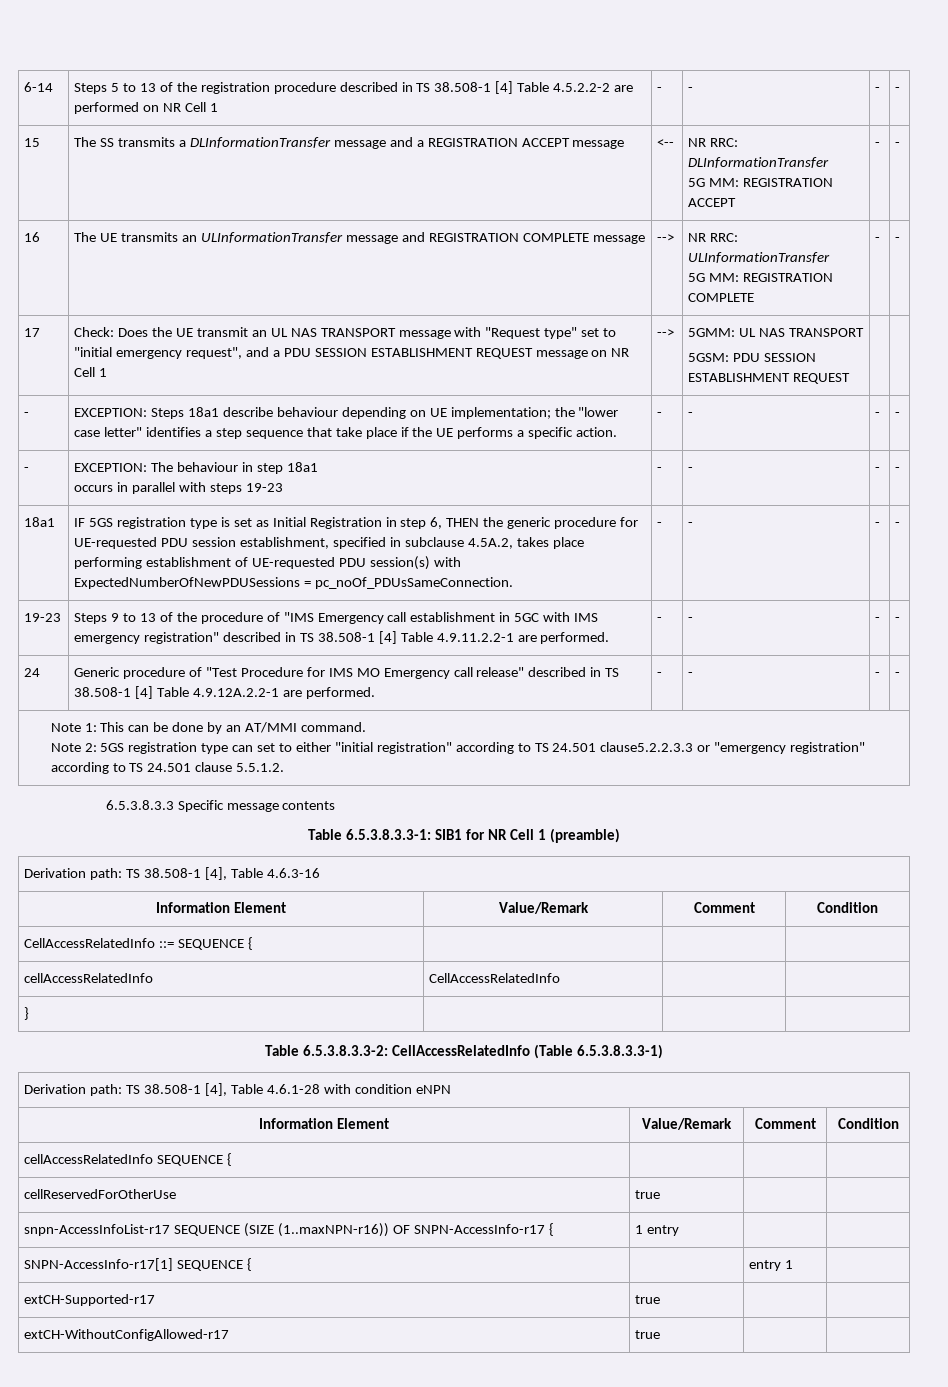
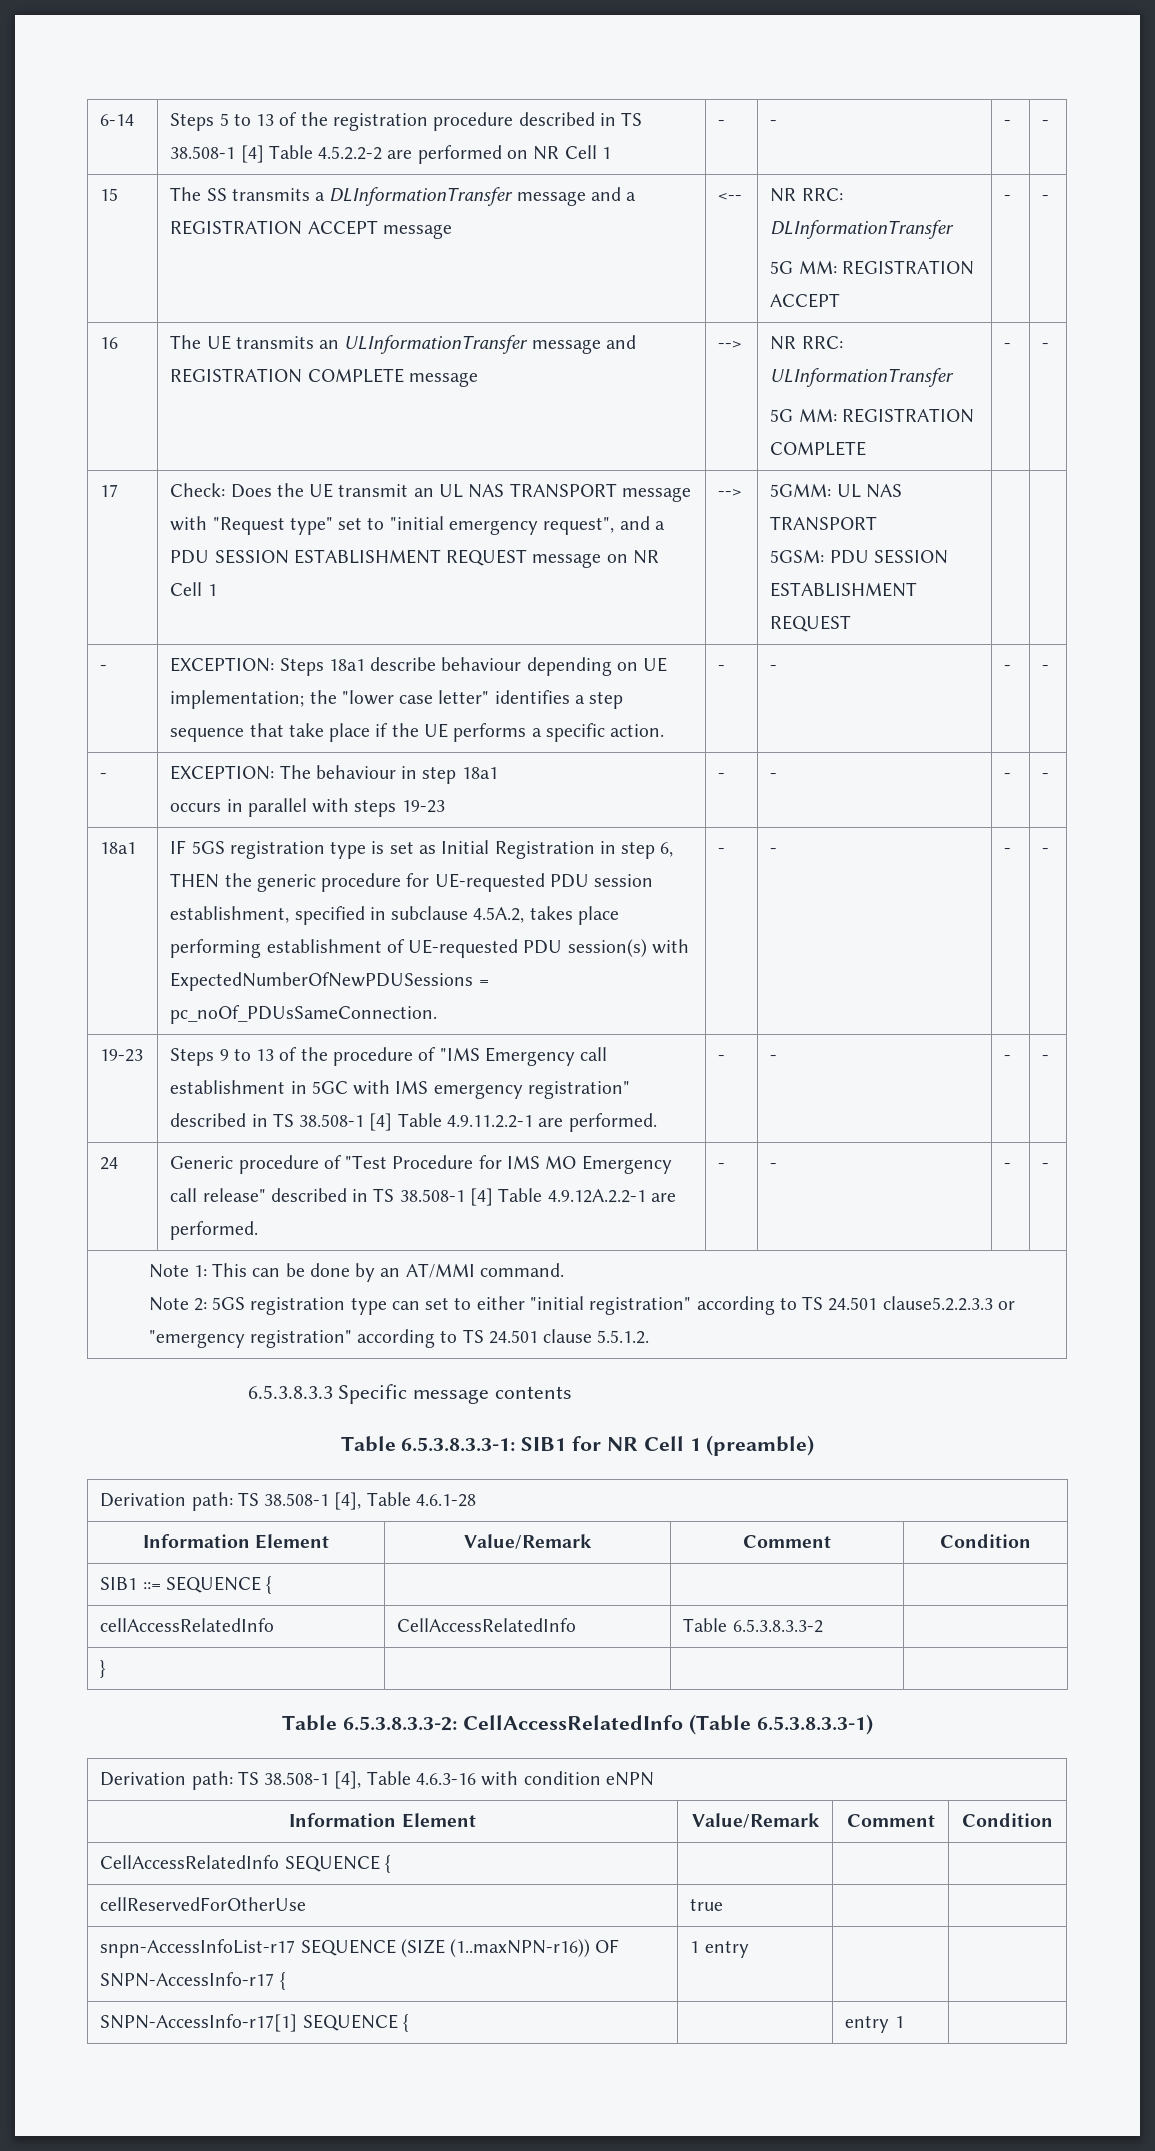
[266,868,320,878] [156,902,286,913] [498,902,589,914] [693,902,755,913] [817,902,878,913] [24,938,156,948] 4.6.3-16 // Information Element | Value/Remark | Comment | Condition // CellAccessRelatedInfo -> [415,1494,476,1507] [142,1534,330,1549] [464,1534,592,1549] [743,1535,831,1548] [940,1534,1031,1548] [100,1577,138,1590] 4.6.1-28 // Information Element | Value/Remark | Comment | Condition // SIB1
(561, 978) none -> [683,1618,823,1633] Table 6.5.3.8.3.3-2
[266,1084,320,1094] 4.6.1-28 -> [415,1773,476,1785] 4.6.3-16
[24,1154,154,1164] cellAccessRelatedInfo -> [100,1855,280,1869] CellAccessRelatedInfo
[24,1294,156,1306] [635,1295,661,1304] [24,1329,230,1341] [635,1330,661,1339] // extCH-Supported-r17 | true | | // extCH-WithoutConfigAllowed-r17 | true | | -> (904, 2022) none

